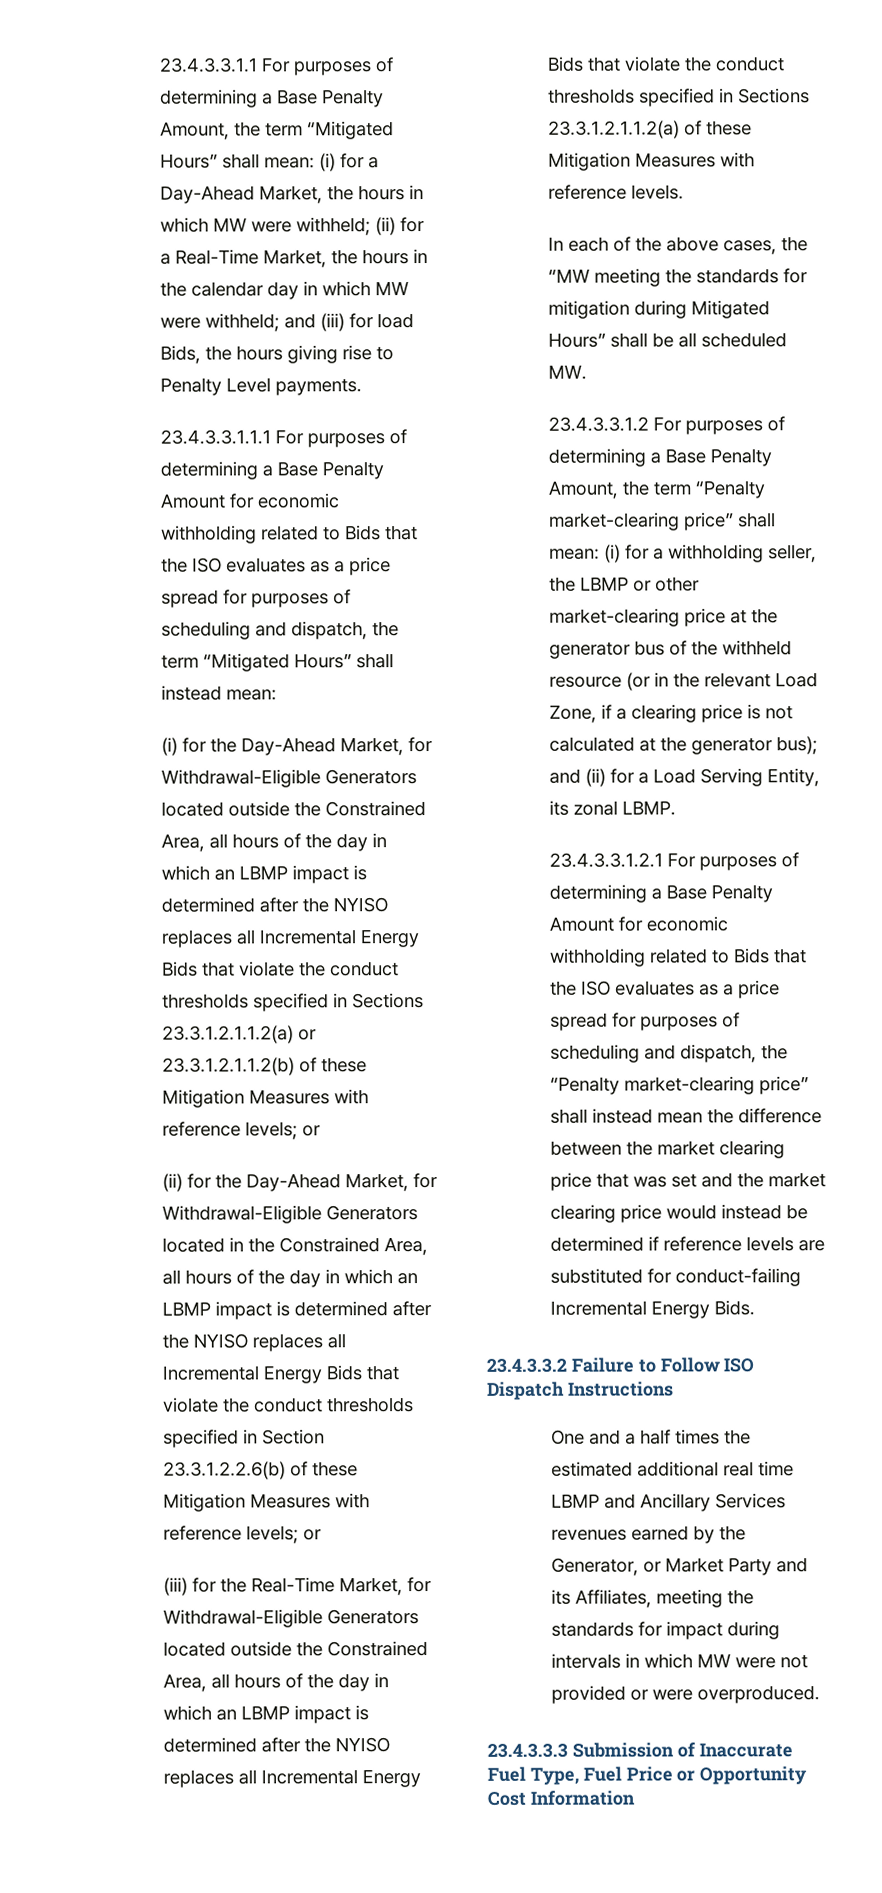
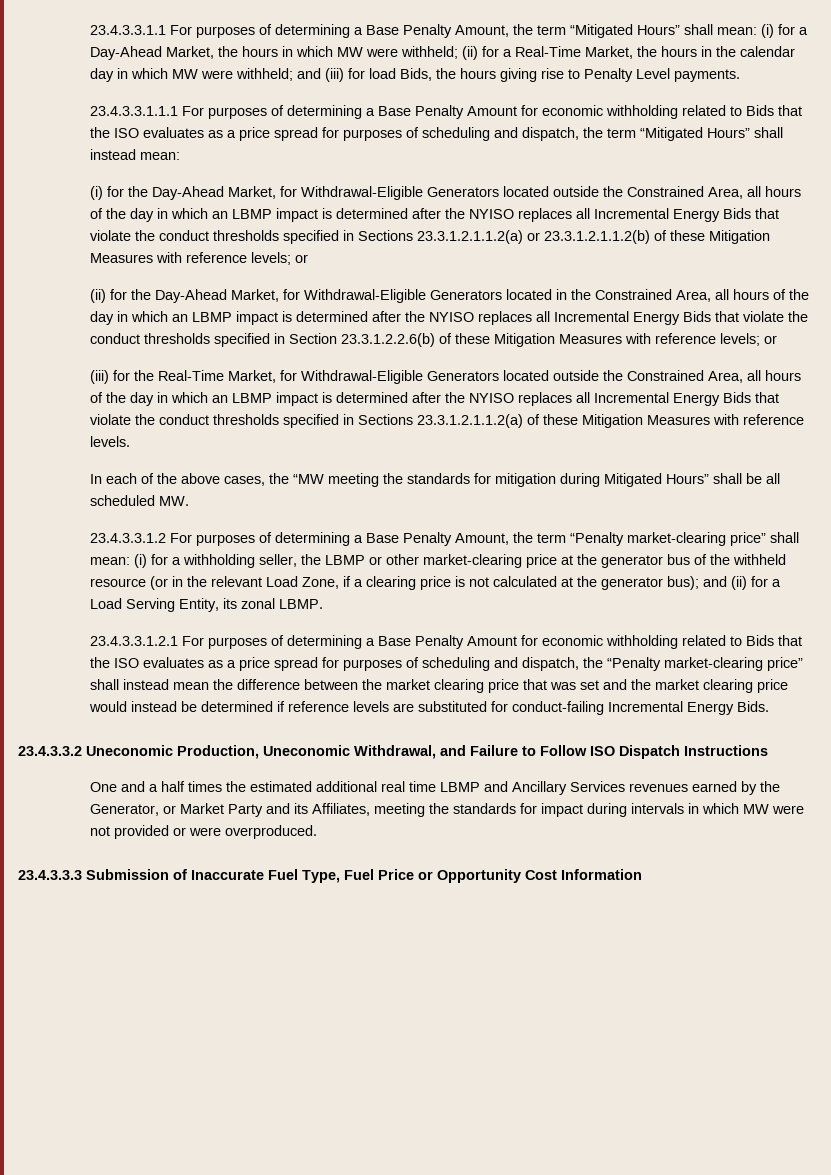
(567, 1365) none -> [86,745,466,759] Uneconomic Production, Uneconomic Withdrawal, and

